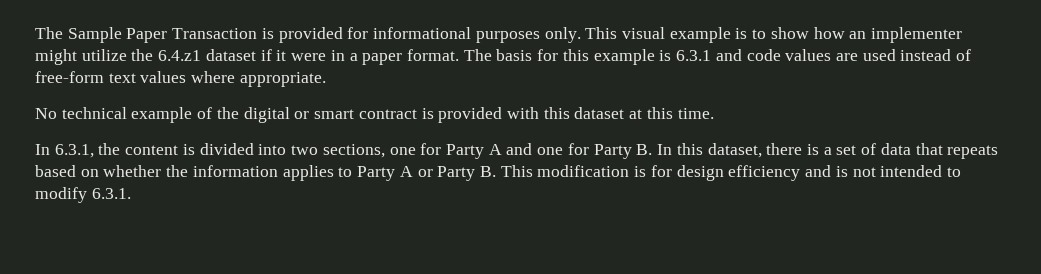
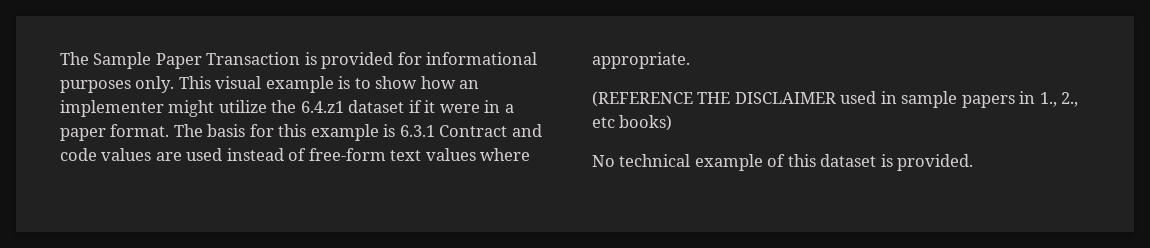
(712, 55) none -> [439,125,508,137] Contract
[35,107,714,123] [35,143,999,159] [35,165,961,181] [35,187,131,203] No technical example of the digital or smart contract is provided with this dataset at this time. // In 6.3.1, the content is divided into two sections, one for Party A and one for Party B. In this dataset, there is a set of data that repeats based on whether the information applies to Party A or Party B. This modification is for design efficiency and is not intended to modify 6.3.1. -> [592,91,1079,108] [592,115,673,131] [592,154,974,171] (REFERENCE THE DISCLAIMER used in sample papers in 1., 2., etc books) // No technical example of this dataset is provided.

